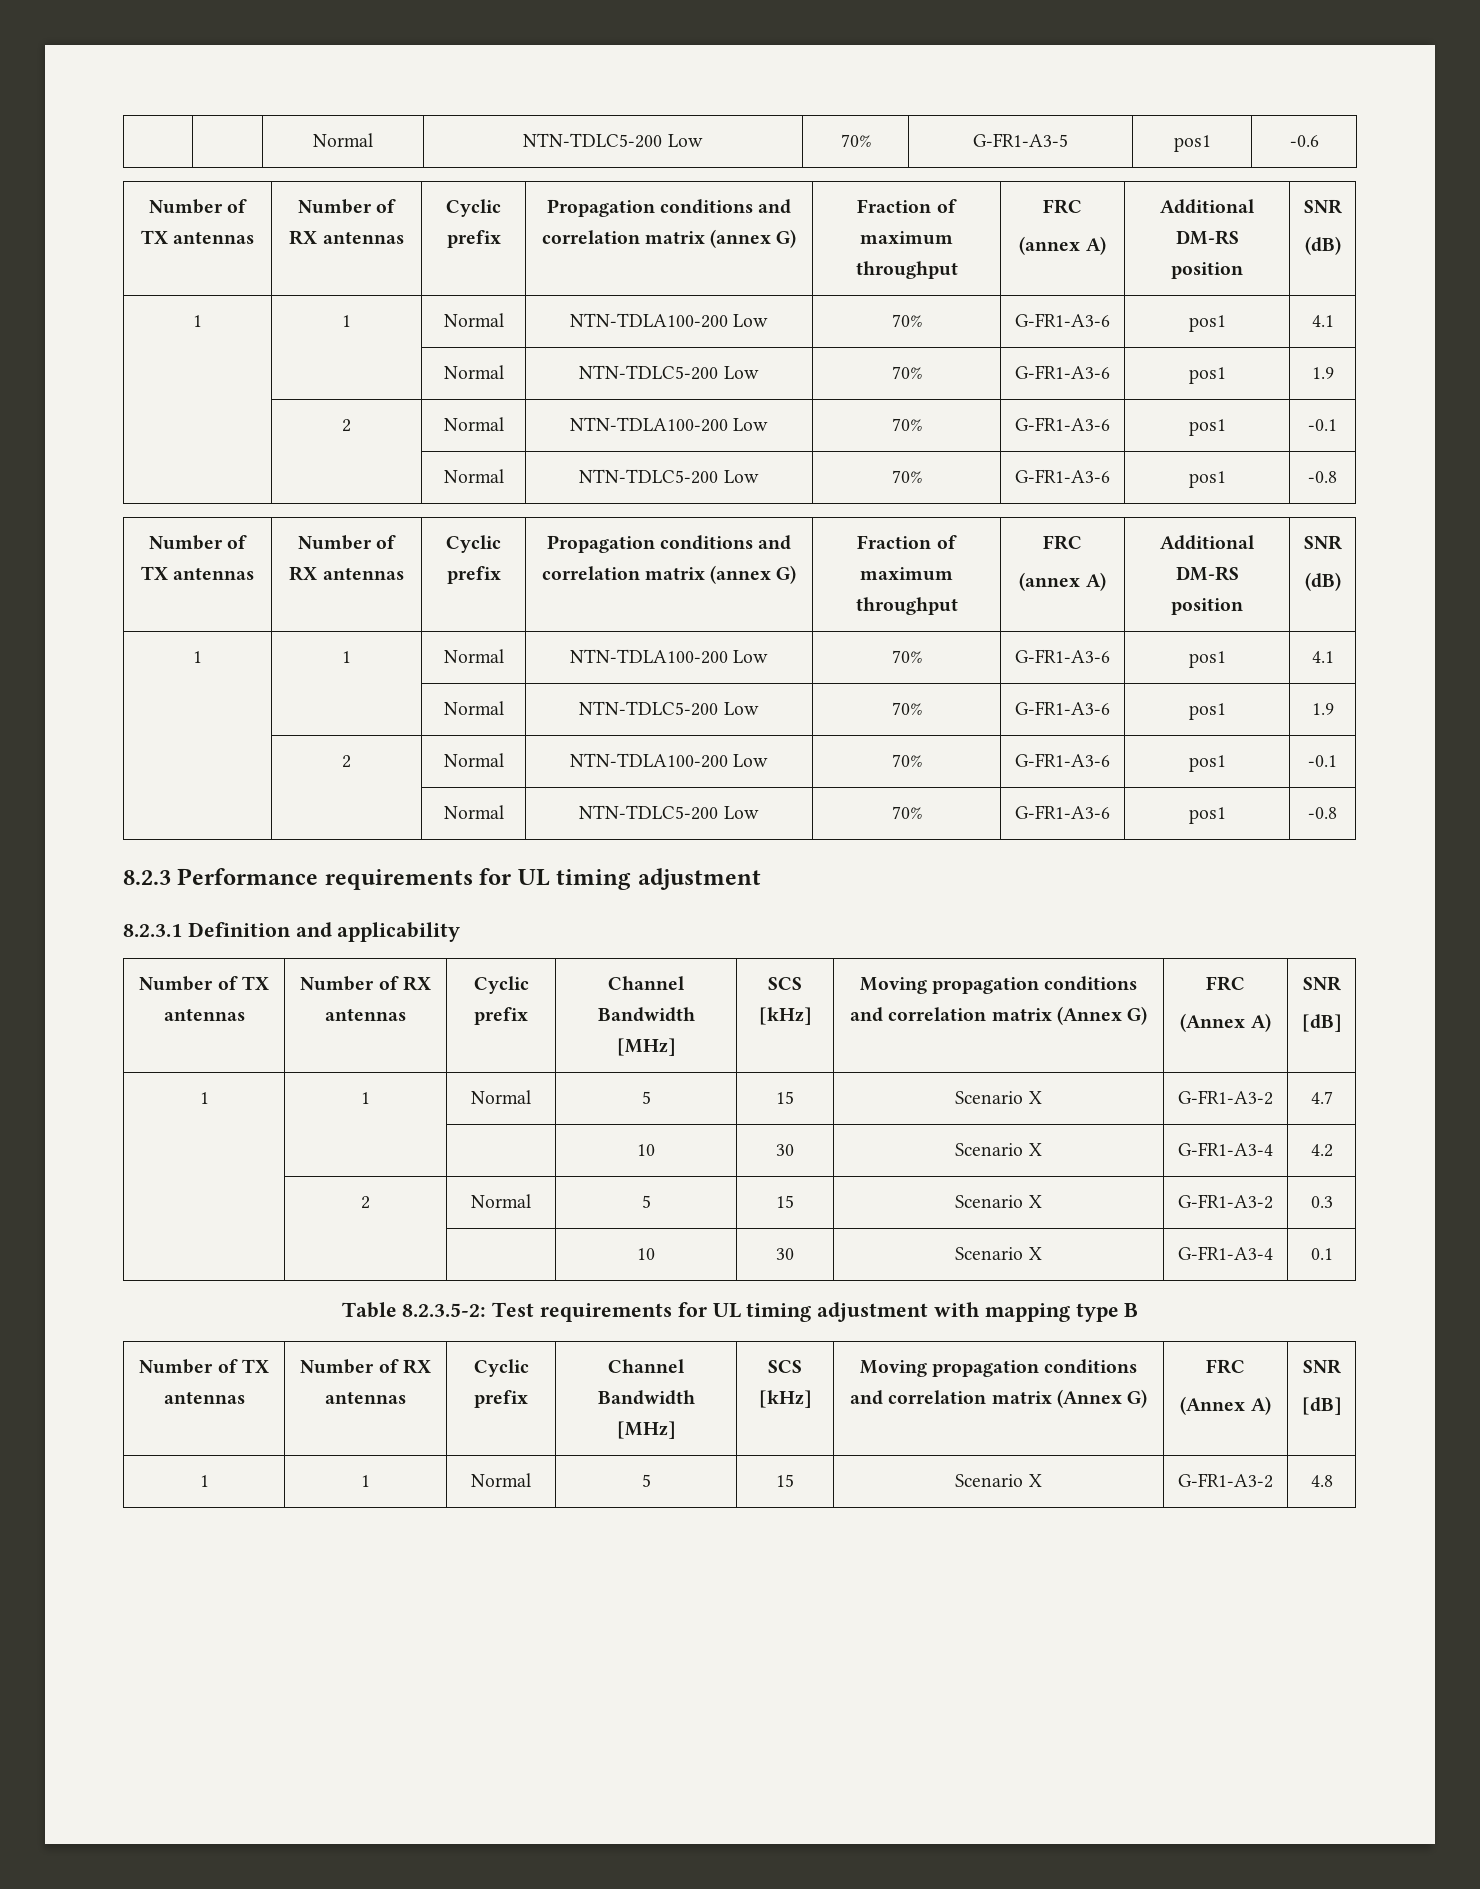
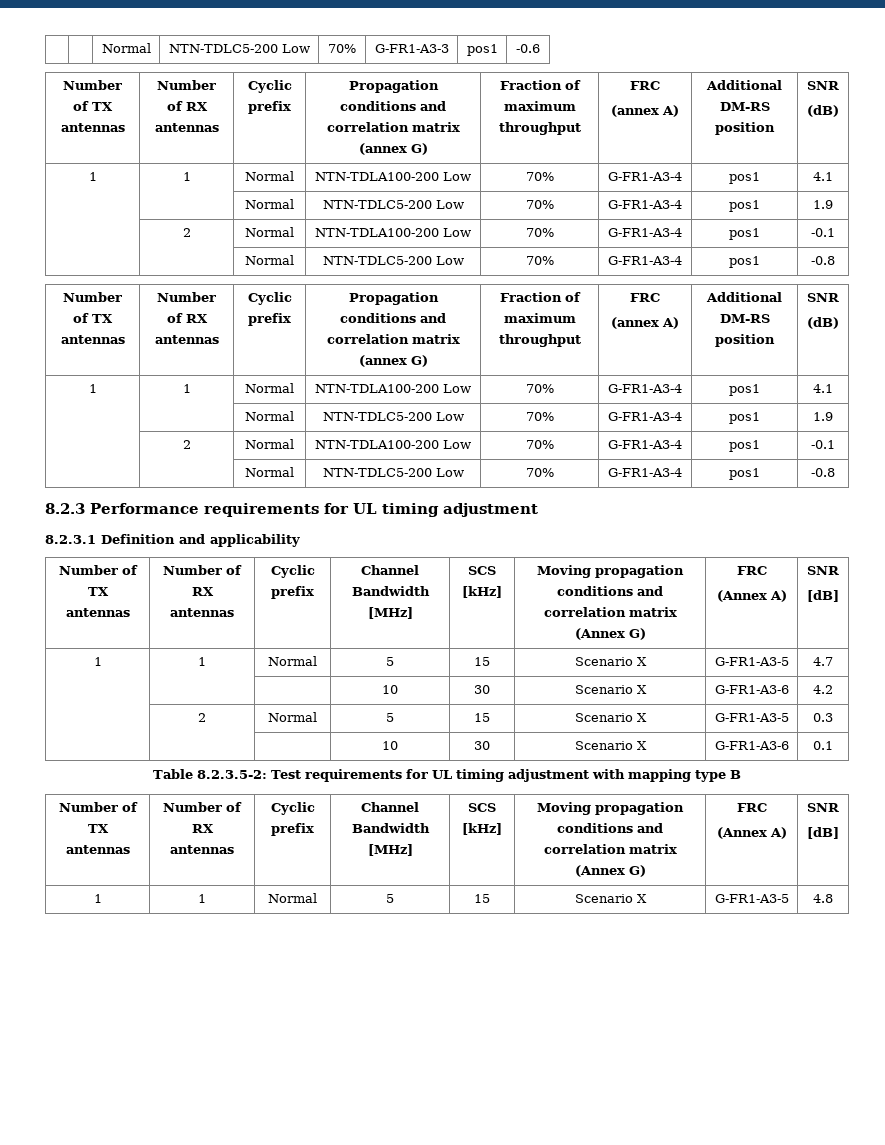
[313,133,373,147] [523,133,703,148] [840,134,871,147] [973,133,1068,147] | | Normal | NTN-TDLC5-200 Low | 70% | G-FR1-A3-5 -> [101,43,151,53] [168,44,310,53] [328,44,356,53] [374,44,449,53] | | Normal | NTN-TDLC5-200 Low | 70% | G-FR1-A3-3
[1015,313,1110,327] [1188,315,1226,332] [1311,315,1334,327] [443,365,504,379] [579,365,759,380] [891,366,922,379] [1015,365,1110,379] [1188,367,1226,384] [1311,367,1334,379] [342,419,351,432] [443,417,504,431] [569,417,769,432] [891,418,922,431] [1015,417,1110,431] [1188,419,1226,436] [1308,419,1337,431] [443,469,504,483] [579,469,759,484] [891,470,922,483] [1015,469,1110,483] G-FR1-A3-6 | pos1 | 4.1 // | | Normal | NTN-TDLC5-200 Low | 70% | G-FR1-A3-6 | pos1 | 1.9 // | 2 | Normal | NTN-TDLA100-200 Low | 70% | G-FR1-A3-6 | pos1 | -0.1 // | | Normal | NTN-TDLC5-200 Low | 70% | G-FR1-A3-6 -> [608,172,682,181] [729,172,760,184] [813,172,833,181] [245,199,294,209] [322,200,464,209] [525,200,554,209] [608,200,682,209] [729,200,760,212] [813,200,833,209] [182,228,191,237] [245,227,294,237] [315,228,472,237] [525,228,554,237] [608,228,682,237] [729,228,760,240] [811,228,835,237] [245,255,294,265] [322,256,464,265] [525,256,554,265] [608,256,682,265] G-FR1-A3-4 | pos1 | 4.1 // | | Normal | NTN-TDLC5-200 Low | 70% | G-FR1-A3-4 | pos1 | 1.9 // | 2 | Normal | NTN-TDLA100-200 Low | 70% | G-FR1-A3-4 | pos1 | -0.1 // | | Normal | NTN-TDLC5-200 Low | 70% | G-FR1-A3-4
[1015,649,1110,663] [1188,651,1226,668] [1311,651,1334,663] [443,701,504,715] [579,701,759,716] [891,702,922,715] [1015,701,1110,715] [1188,703,1226,720] [1311,703,1334,715] [342,755,351,768] [443,753,504,767] [569,753,769,768] [891,754,922,767] [1015,753,1110,767] [1188,755,1226,772] [1308,755,1337,767] [443,805,504,819] [579,805,759,820] [891,806,922,819] [1015,805,1110,819] G-FR1-A3-6 | pos1 | 4.1 // | | Normal | NTN-TDLC5-200 Low | 70% | G-FR1-A3-6 | pos1 | 1.9 // | 2 | Normal | NTN-TDLA100-200 Low | 70% | G-FR1-A3-6 | pos1 | -0.1 // | | Normal | NTN-TDLC5-200 Low | 70% | G-FR1-A3-6 -> [608,384,682,393] [729,384,760,396] [813,384,833,393] [245,411,294,421] [322,412,464,421] [525,412,554,421] [608,412,682,421] [729,412,760,424] [813,412,833,421] [182,440,191,449] [245,439,294,449] [315,440,472,449] [525,440,554,449] [608,440,682,449] [729,440,760,452] [811,440,835,449] [245,467,294,477] [322,468,464,477] [525,468,554,477] [608,468,682,477] G-FR1-A3-4 | pos1 | 4.1 // | | Normal | NTN-TDLC5-200 Low | 70% | G-FR1-A3-4 | pos1 | 1.9 // | 2 | Normal | NTN-TDLA100-200 Low | 70% | G-FR1-A3-4 | pos1 | -0.1 // | | Normal | NTN-TDLC5-200 Low | 70% | G-FR1-A3-4
[1178,1090,1273,1105] G-FR1-A3-2 -> [714,657,789,666] G-FR1-A3-5
[1178,1142,1273,1156] G-FR1-A3-4 -> [714,685,789,694] G-FR1-A3-6
[1178,1194,1273,1209] G-FR1-A3-2 -> [714,713,789,722] G-FR1-A3-5
[1178,1246,1273,1260] G-FR1-A3-4 -> [714,741,789,750] G-FR1-A3-6
[1178,1473,1273,1488] G-FR1-A3-2 -> [714,894,789,903] G-FR1-A3-5

